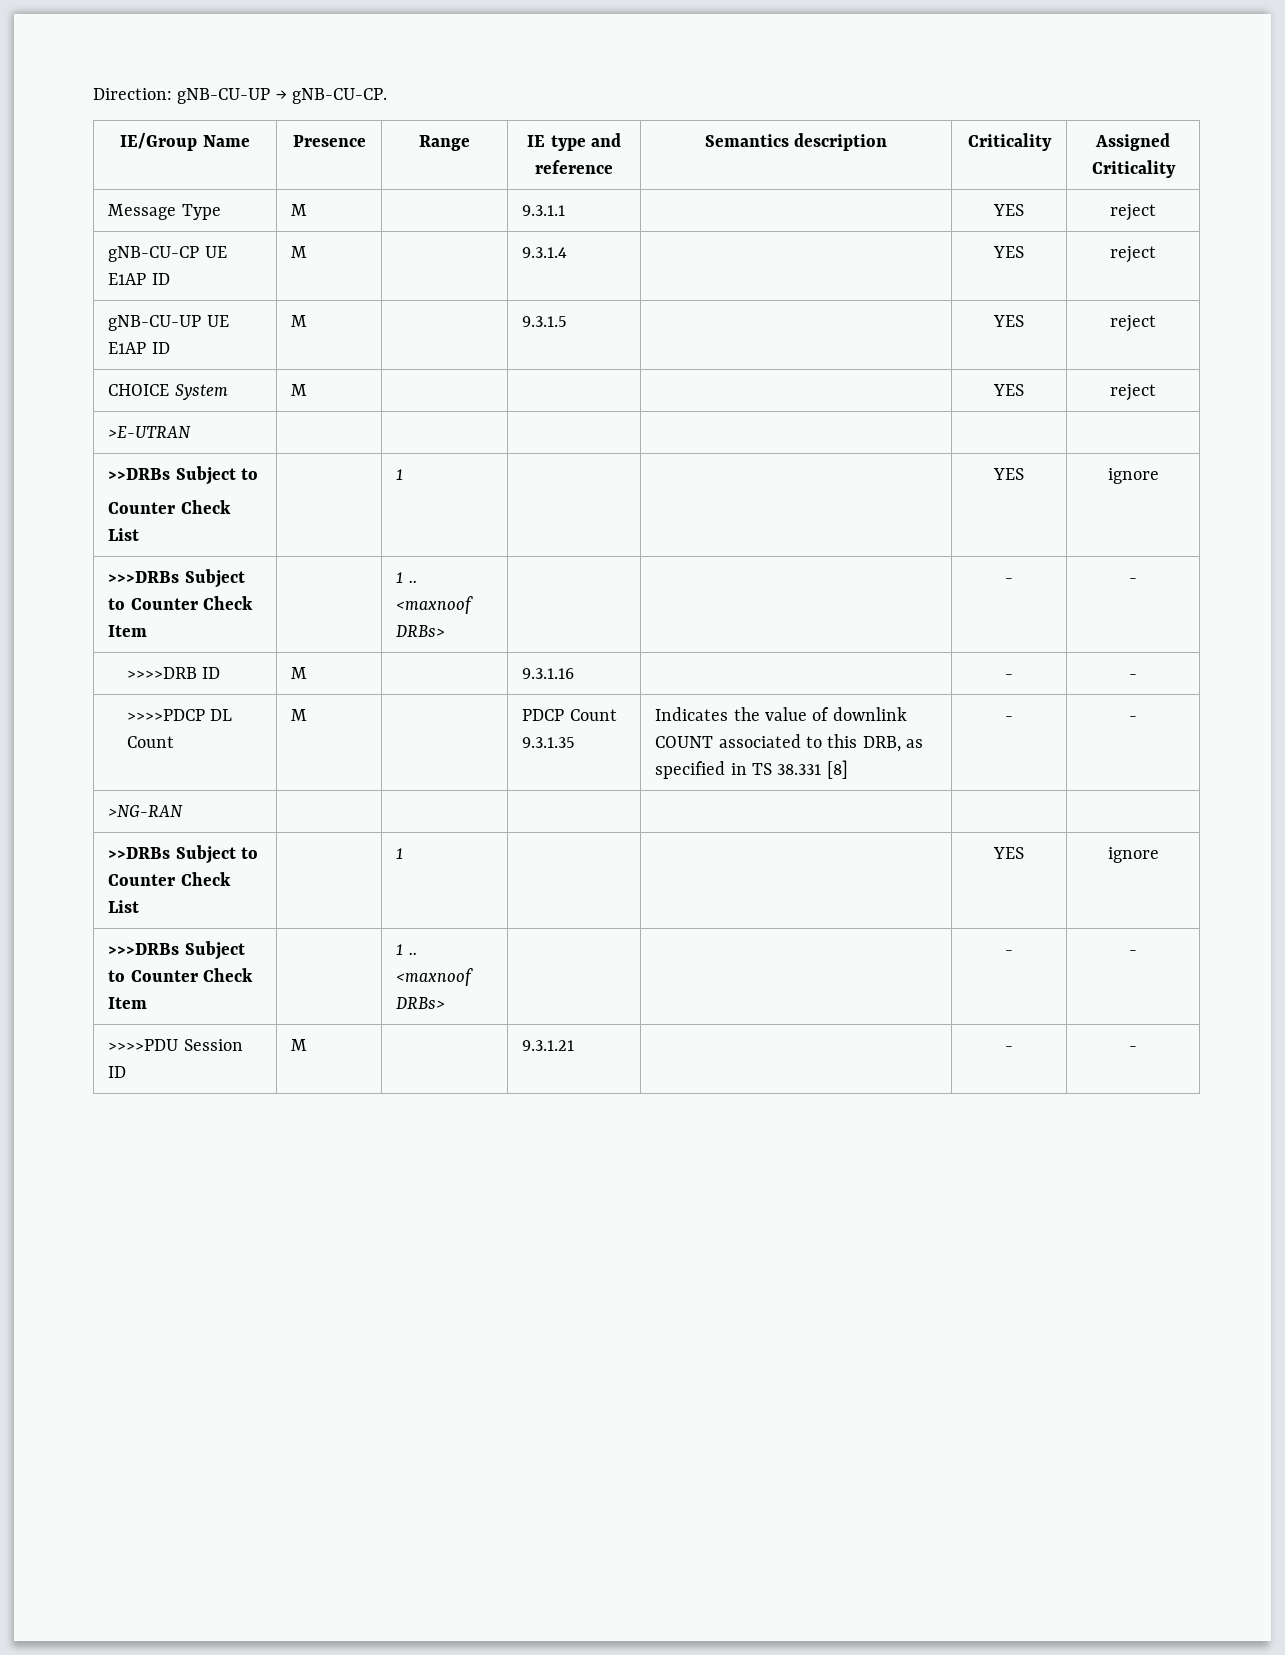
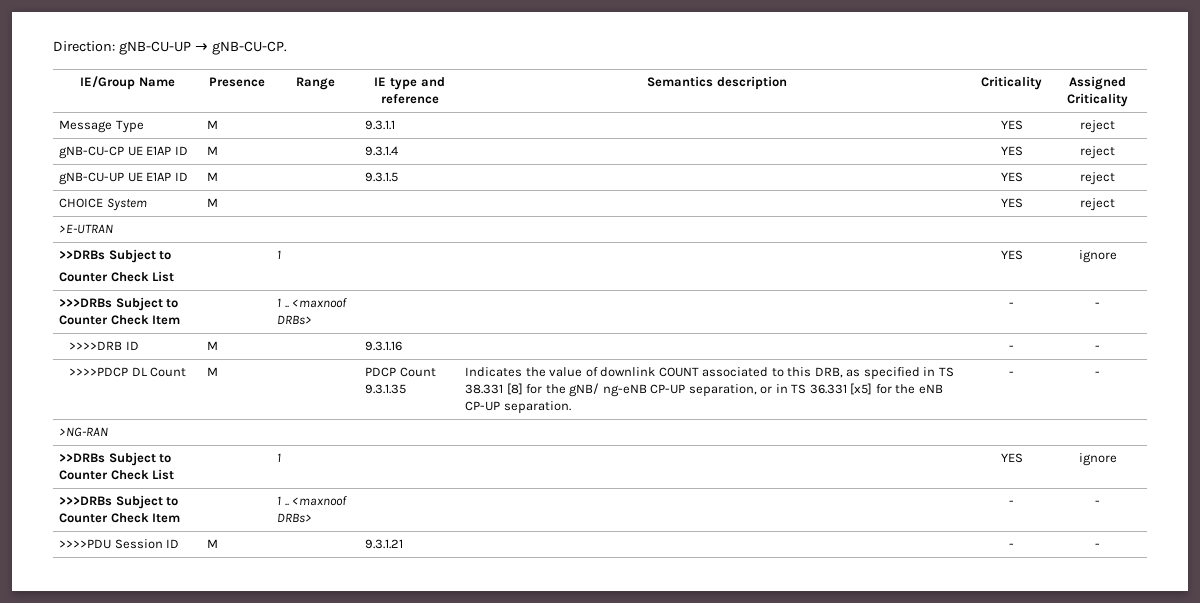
(848, 769) none -> [526,383,943,397] [465,401,571,414] for the gNB/ ng-eNB CP-UP separation, or in TS 36.331 [x5] for the eNB CP-UP separation.

